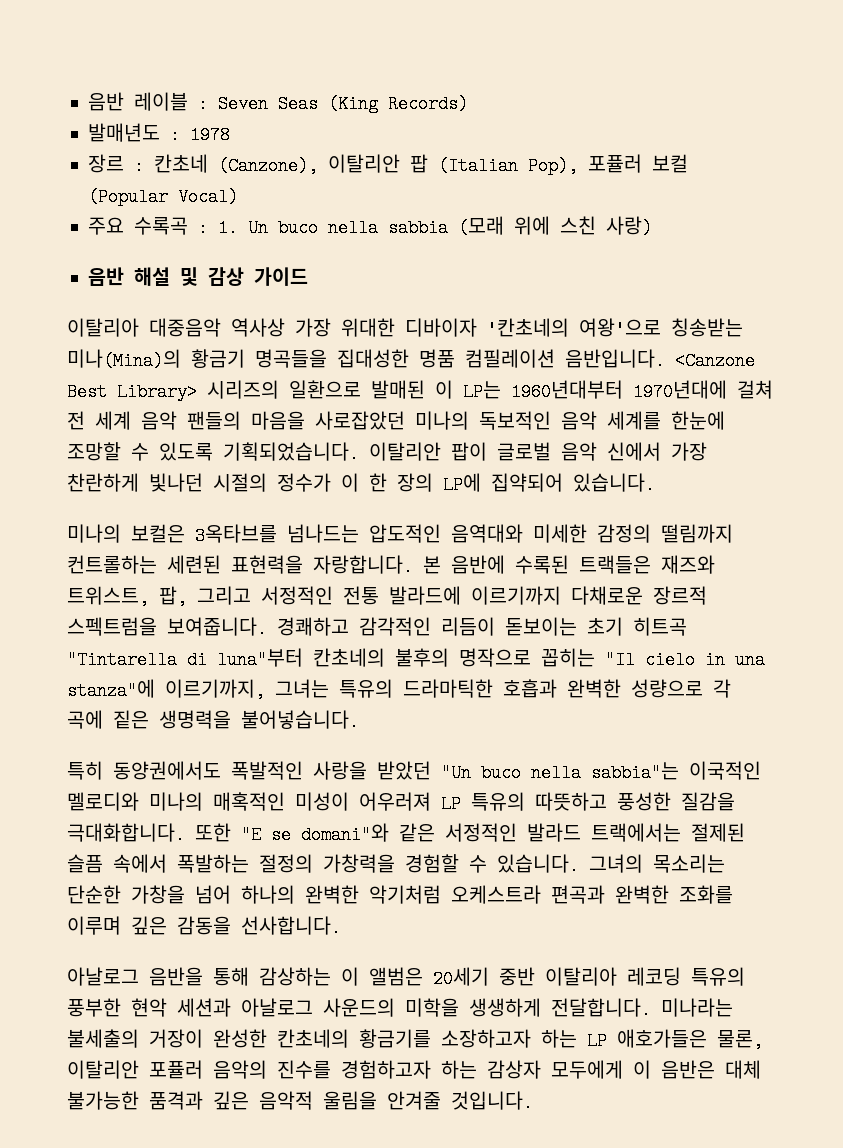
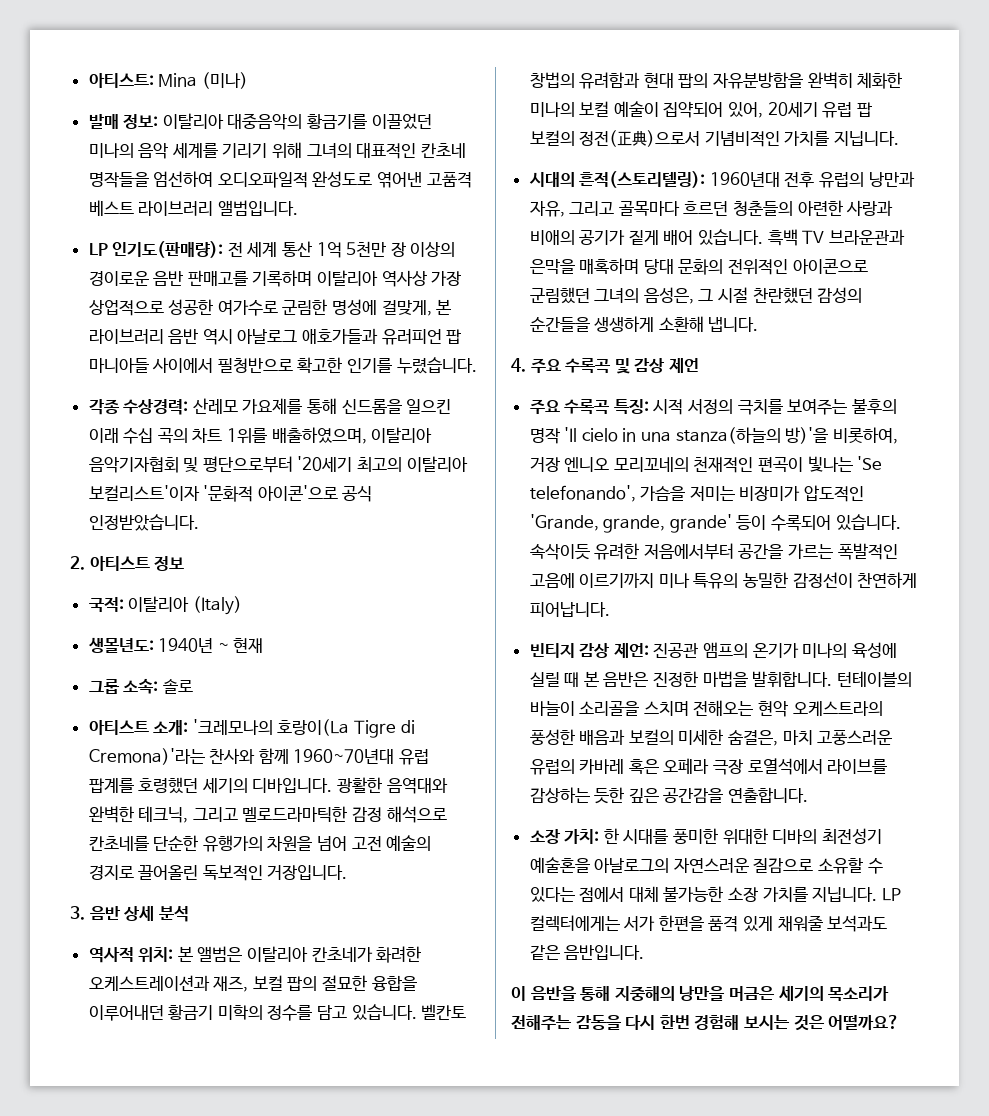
[88,92,469,113] [88,123,231,144] [88,154,689,175] [88,188,239,206] [88,216,653,237] [88,267,309,286] [67,318,743,339] [67,349,755,370] [67,380,773,401] [67,411,725,430] [67,442,707,463] [67,473,655,494] [67,524,733,545] [67,555,715,576] [67,586,707,607] [67,617,687,638] [67,648,765,669] [67,679,731,700] [67,710,359,731] [67,761,761,782] [67,792,735,813] [67,823,745,844] [67,854,725,875] [67,885,733,904] [67,916,341,937] [67,967,745,988] [67,998,733,1019] [67,1029,763,1050] [67,1060,761,1079] [67,1091,533,1112] 음반 레이블 : Seven Seas (King Records) // 발매년도 : 1978 // 장르 : 칸초네 (Canzone), 이탈리안 팝 (Italian Pop), 포퓰러 보컬 (Popular Vocal) // 주요 수록곡 : 1. Un buco nella sabbia (모래 위에 스친 사랑) // 음반 해설 및 감상 가이드 // 이탈리아 대중음악 역사상 가장 위대한 디바이자 '칸초네의 여왕'으로 칭송받는 미나(Mina)의 황금기 명곡들을 집대성한 명품 컴필레이션 음반입니다. <Canzone Best Library> 시리즈의 일환으로 발매된 이 LP는 1960년대부터 1970년대에 걸쳐 전 세계 음악 팬들의 마음을 사로잡았던 미나의 독보적인 음악 세계를 한눈에 조망할 수 있도록 기획되었습니다. 이탈리안 팝이 글로벌 음악 신에서 가장 찬란하게 빛나던 시절의 정수가 이 한 장의 LP에 집약되어 있습니다. // 미나의 보컬은 3옥타브를 넘나드는 압도적인 음역대와 미세한 감정의 떨림까지 컨트롤하는 세련된 표현력을 자랑합니다. 본 음반에 수록된 트랙들은 재즈와 트위스트, 팝, 그리고 서정적인 전통 발라드에 이르기까지 다채로운 장르적 스펙트럼을 보여줍니다. 경쾌하고 감각적인 리듬이 돋보이는 초기 히트곡 "Tintarella di luna"부터 칸초네의 불후의 명작으로 꼽히는 "Il cielo in una stanza"에 이르기까지, 그녀는 특유의 드라마틱한 호흡과 완벽한 성량으로 각 곡에 짙은 생명력을 불어넣습니다. // 특히 동양권에서도 폭발적인 사랑을 받았던 "Un buco nella sabbia"는 이국적인 멜로디와 미나의 매혹적인 미성이 어우러져 LP 특유의 따뜻하고 풍성한 질감을 극대화합니다. 또한 "E se domani"와 같은 서정적인 발라드 트랙에서는 절제된 슬픔 속에서 폭발하는 절정의 가창력을 경험할 수 있습니다. 그녀의 목소리는 단순한 가창을 넘어 하나의 완벽한 악기처럼 오케스트라 편곡과 완벽한 조화를 이루며 깊은 감동을 선사합니다. // 아날로그 음반을 통해 감상하는 이 앨범은 20세기 중반 이탈리아 레코딩 특유의 풍부한 현악 세션과 아날로그 사운드의 미학을 생생하게 전달합니다. 미나라는 불세출의 거장이 완성한 칸초네의 황금기를 소장하고자 하는 LP 애호가들은 물론, 이탈리안 포퓰러 음악의 진수를 경험하고자 하는 감상자 모두에게 이 음반은 대체 불가능한 품격과 깊은 음악적 울림을 안겨줄 것입니다. -> [88,72,248,89] [88,113,432,130] [88,142,466,159] [88,171,472,188] [88,200,298,216] [88,241,456,258] [88,270,462,287] [88,299,452,316] [88,328,462,345] [88,357,477,374] [88,398,452,415] [88,427,433,444] [88,456,468,473] [88,485,373,502] [88,514,199,531] [70,556,185,571] [88,596,242,615] [87,637,264,653] [88,678,193,694] [88,719,415,738] [88,748,430,765] [88,777,448,794] [88,806,447,823] [88,835,432,852] [88,865,348,881] [70,906,189,922] [88,946,422,963] [88,975,417,992] [88,1004,467,1021] [529,72,903,89] [529,101,872,118] [529,130,900,147] [528,171,915,188] [529,200,894,217] [529,229,905,246] [529,258,868,275] [529,287,863,304] [529,316,759,332] [511,358,699,374] [529,399,897,415] [529,427,898,444] [529,456,883,473] [529,485,865,502] [529,514,901,533] [529,543,898,560] [529,572,918,589] [529,602,610,617] [529,642,897,658] [529,671,912,687] [529,700,883,717] [529,729,893,746] [529,758,888,775] [529,787,809,804] [529,828,882,845] [529,857,883,874] [529,886,901,902] [529,915,888,932] [529,945,645,960] [511,986,890,1001] [511,1015,900,1031] 아티스트: Mina (미나) // 발매 정보: 이탈리아 대중음악의 황금기를 이끌었던 미나의 음악 세계를 기리기 위해 그녀의 대표적인 칸초네 명작들을 엄선하여 오디오파일적 완성도로 엮어낸 고품격 베스트 라이브러리 앨범입니다. // LP 인기도(판매량): 전 세계 통산 1억 5천만 장 이상의 경이로운 음반 판매고를 기록하며 이탈리아 역사상 가장 상업적으로 성공한 여가수로 군림한 명성에 걸맞게, 본 라이브러리 음반 역시 아날로그 애호가들과 유러피언 팝 마니아들 사이에서 필청반으로 확고한 인기를 누렸습니다. // 각종 수상경력: 산레모 가요제를 통해 신드롬을 일으킨 이래 수십 곡의 차트 1위를 배출하였으며, 이탈리아 음악기자협회 및 평단으로부터 '20세기 최고의 이탈리아 보컬리스트'이자 '문화적 아이콘'으로 공식 인정받았습니다. // 2. 아티스트 정보 // 국적: 이탈리아 (Italy) // 생몰년도: 1940년 ~ 현재 // 그룹 소속: 솔로 // 아티스트 소개: '크레모나의 호랑이(La Tigre di Cremona)'라는 찬사와 함께 1960~70년대 유럽 팝계를 호령했던 세기의 디바입니다. 광활한 음역대와 완벽한 테크닉, 그리고 멜로드라마틱한 감정 해석으로 칸초네를 단순한 유행가의 차원을 넘어 고전 예술의 경지로 끌어올린 독보적인 거장입니다. // 3. 음반 상세 분석 // 역사적 위치: 본 앨범은 이탈리아 칸초네가 화려한 오케스트레이션과 재즈, 보컬 팝의 절묘한 융합을 이루어내던 황금기 미학의 정수를 담고 있습니다. 벨칸토 창법의 유려함과 현대 팝의 자유분방함을 완벽히 체화한 미나의 보컬 예술이 집약되어 있어, 20세기 유럽 팝 보컬의 정전(正典)으로서 기념비적인 가치를 지닙니다. // 시대의 흔적(스토리텔링): 1960년대 전후 유럽의 낭만과 자유, 그리고 골목마다 흐르던 청춘들의 아련한 사랑과 비애의 공기가 짙게 배어 있습니다. 흑백 TV 브라운관과 은막을 매혹하며 당대 문화의 전위적인 아이콘으로 군림했던 그녀의 음성은, 그 시절 찬란했던 감성의 순간들을 생생하게 소환해 냅니다. // 4. 주요 수록곡 및 감상 제언 // 주요 수록곡 특징: 시적 서정의 극치를 보여주는 불후의 명작 'Il cielo in una stanza(하늘의 방)'을 비롯하여, 거장 엔니오 모리꼬네의 천재적인 편곡이 빛나는 'Se telefonando', 가슴을 저미는 비장미가 압도적인 'Grande, grande, grande' 등이 수록되어 있습니다. 속삭이듯 유려한 저음에서부터 공간을 가르는 폭발적인 고음에 이르기까지 미나 특유의 농밀한 감정선이 찬연하게 피어납니다. // 빈티지 감상 제언: 진공관 앰프의 온기가 미나의 육성에 실릴 때 본 음반은 진정한 마법을 발휘합니다. 턴테이블의 바늘이 소리골을 스치며 전해오는 현악 오케스트라의 풍성한 배음과 보컬의 미세한 숨결은, 마치 고풍스러운 유럽의 카바레 혹은 오페라 극장 로열석에서 라이브를 감상하는 듯한 깊은 공간감을 연출합니다. // 소장 가치: 한 시대를 풍미한 위대한 디바의 최전성기 예술혼을 아날로그의 자연스러운 질감으로 소유할 수 있다는 점에서 대체 불가능한 소장 가치를 지닙니다. LP 컬렉터에게는 서가 한편을 품격 있게 채워줄 보석과도 같은 음반입니다. // 이 음반을 통해 지중해의 낭만을 머금은 세기의 목소리가 전해주는 감동을 다시 한번 경험해 보시는 것은 어떨까요?

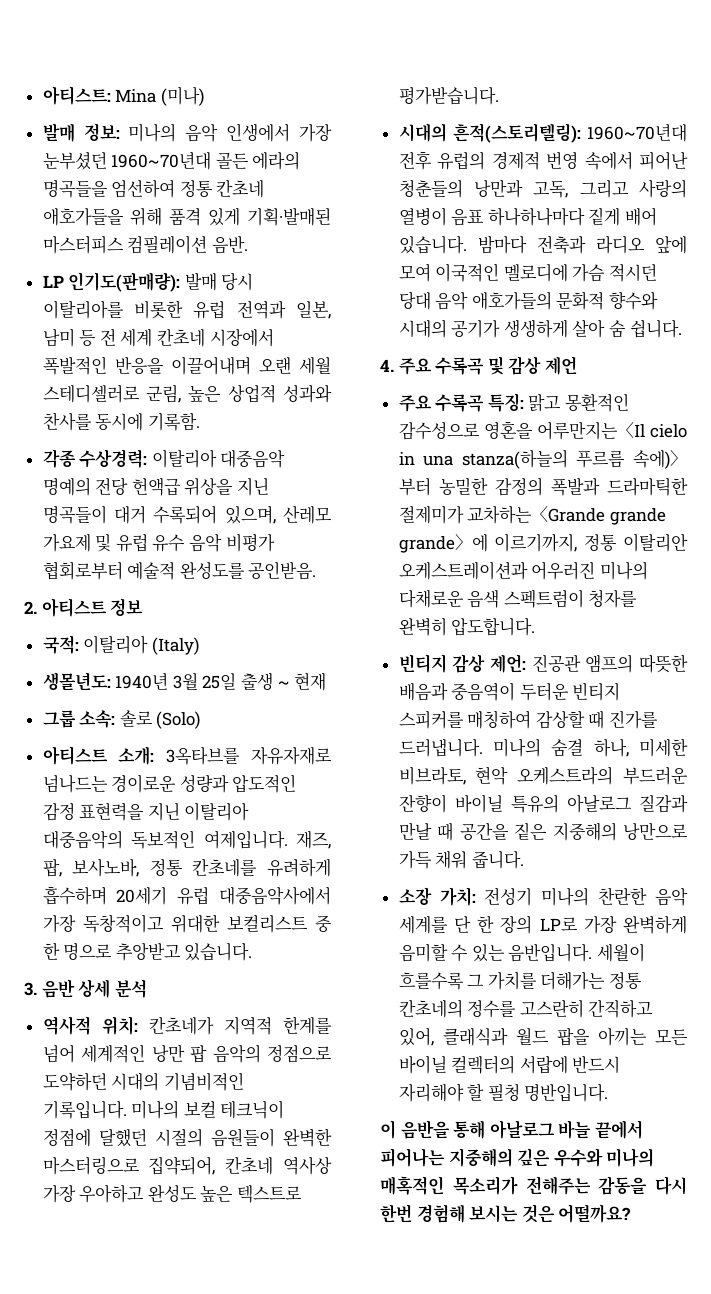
[162,113,432,130] [88,142,466,159] [88,171,472,188] [88,200,298,216] [88,241,456,258] [88,270,462,287] [88,299,452,316] [88,328,462,345] [88,357,477,374] [88,398,452,415] [88,427,433,444] [88,456,468,473] [88,485,373,502] [88,514,199,531] 이탈리아 대중음악의 황금기를 이끌었던 미나의 음악 세계를 기리기 위해 그녀의 대표적인 칸초네 명작들을 엄선하여 오디오파일적 완성도로 엮어낸 고품격 베스트 라이브러리 앨범입니다. // LP 인기도(판매량): 전 세계 통산 1억 5천만 장 이상의 경이로운 음반 판매고를 기록하며 이탈리아 역사상 가장 상업적으로 성공한 여가수로 군림한 명성에 걸맞게, 본 라이브러리 음반 역시 아날로그 애호가들과 유러피언 팝 마니아들 사이에서 필청반으로 확고한 인기를 누렸습니다. // 각종 수상경력: 산레모 가요제를 통해 신드롬을 일으킨 이래 수십 곡의 차트 1위를 배출하였으며, 이탈리아 음악기자협회 및 평단으로부터 '20세기 최고의 이탈리아 보컬리스트'이자 '문화적 아이콘'으로 공식 인정받았습니다. -> [128,123,332,142] [42,151,301,170] [42,179,265,198] [42,207,331,226] [42,235,248,254] [42,272,254,292] [42,300,331,319] [42,328,274,347] [42,356,331,375] [42,384,332,403] [42,412,200,431] [42,449,286,468] [42,477,270,496] [42,505,332,524] [42,533,275,552] [42,561,317,580] 미나의 음악 인생에서 가장 눈부셨던 1960~70년대 골든 에라의 명곡들을 엄선하여 정통 칸초네 애호가들을 위해 품격 있게 기획·발매된 마스터피스 컴필레이션 음반. // LP 인기도(판매량): 발매 당시 이탈리아를 비롯한 유럽 전역과 일본, 남미 등 전 세계 칸초네 시장에서 폭발적인 반응을 이끌어내며 오랜 세월 스테디셀러로 군림, 높은 상업적 성과와 찬사를 동시에 기록함. // 각종 수상경력: 이탈리아 대중음악 명예의 전당 헌액급 위상을 지닌 명곡들이 대거 수록되어 있으며, 산레모 가요제 및 유럽 유수 음악 비평가 협회로부터 예술적 완성도를 공인받음.
(214, 645) none -> [172,672,274,691] 3월 25일 출생
(193, 686) none -> [156,711,201,729] (Solo)
[192,719,415,738] [88,748,430,765] [88,777,448,794] [88,806,447,823] [88,835,432,852] [88,865,348,881] '크레모나의 호랑이(La Tigre di Cremona)'라는 찬사와 함께 1960~70년대 유럽 팝계를 호령했던 세기의 디바입니다. 광활한 음역대와 완벽한 테크닉, 그리고 멜로드라마틱한 감정 해석으로 칸초네를 단순한 유행가의 차원을 넘어 고전 예술의 경지로 끌어올린 독보적인 거장입니다. -> [166,746,333,765] [42,774,297,793] [42,802,250,821] [42,830,331,849] [42,858,331,877] [42,886,332,905] [42,914,332,933] [42,942,253,961] 3옥타브를 자유자재로 넘나드는 경이로운 성량과 압도적인 감정 표현력을 지닌 이탈리아 대중음악의 독보적인 여제입니다. 재즈, 팝, 보사노바, 정통 칸초네를 유려하게 흡수하며 20세기 유럽 대중음악사에서 가장 독창적이고 위대한 보컬리스트 중 한 명으로 추앙받고 있습니다.
[177,946,422,963] [88,975,417,992] [88,1004,467,1021] [529,72,903,89] [529,101,872,118] [529,130,900,147] 본 앨범은 이탈리아 칸초네가 화려한 오케스트레이션과 재즈, 보컬 팝의 절묘한 융합을 이루어내던 황금기 미학의 정수를 담고 있습니다. 벨칸토 창법의 유려함과 현대 팝의 자유분방함을 완벽히 체화한 미나의 보컬 예술이 집약되어 있어, 20세기 유럽 팝 보컬의 정전(正典)으로서 기념비적인 가치를 지닙니다. -> [148,1016,332,1035] [42,1044,332,1063] [42,1072,244,1091] [42,1100,285,1119] [42,1128,332,1147] [42,1156,333,1175] [42,1184,303,1203] [398,86,499,105] 칸초네가 지역적 한계를 넘어 세계적인 낭만 팝 음악의 정점으로 도약하던 시대의 기념비적인 기록입니다. 미나의 보컬 테크닉이 정점에 달했던 시절의 음원들이 완벽한 마스터링으로 집약되어, 칸초네 역사상 가장 우아하고 완성도 높은 텍스트로 평가받습니다.
[709,172,780,187] 1960년대 -> [587,124,687,142] 1960~70년대
[868,171,915,187] [529,200,894,217] [529,229,905,246] [529,258,868,275] [529,287,863,304] [529,316,759,332] 낭만과 자유, 그리고 골목마다 흐르던 청춘들의 아련한 사랑과 비애의 공기가 짙게 배어 있습니다. 흑백 TV 브라운관과 은막을 매혹하며 당대 문화의 전위적인 아이콘으로 군림했던 그녀의 음성은, 그 시절 찬란했던 감성의 순간들을 생생하게 소환해 냅니다. -> [491,151,688,170] [398,179,687,198] [398,207,658,226] [398,235,687,254] [398,263,658,282] [398,291,659,310] [398,319,682,338] 경제적 번영 속에서 피어난 청춘들의 낭만과 고독, 그리고 사랑의 열병이 음표 하나하나마다 짙게 배어 있습니다. 밤마다 전축과 라디오 앞에 모여 이국적인 멜로디에 가슴 적시던 당대 음악 애호가들의 문화적 향수와 시대의 공기가 생생하게 살아 숨 쉽니다.
[653,399,897,415] [529,427,898,444] [529,456,883,473] [529,485,865,502] [529,514,901,533] [529,543,898,560] [529,572,918,589] [529,602,610,617] 시적 서정의 극치를 보여주는 불후의 명작 'Il cielo in una stanza(하늘의 방)'을 비롯하여, 거장 엔니오 모리꼬네의 천재적인 편곡이 빛나는 'Se telefonando', 가슴을 저미는 비장미가 압도적인 'Grande, grande, grande' 등이 수록되어 있습니다. 속삭이듯 유려한 저음에서부터 공간을 가르는 폭발적인 고음에 이르기까지 미나 특유의 농밀한 감정선이 찬연하게 피어납니다. -> [528,393,630,412] [398,421,687,440] [398,449,687,469] [398,477,688,496] [398,505,666,525] [398,533,688,553] [398,561,648,580] [398,589,638,608] [398,617,536,636] 맑고 몽환적인 감수성으로 영혼을 어루만지는〈Il cielo in una stanza(하늘의 푸르름 속에)〉부터 농밀한 감정의 폭발과 드라마틱한 절제미가 교차하는〈Grande grande grande〉에 이르기까지, 정통 이탈리안 오케스트레이션과 어우러진 미나의 다채로운 음색 스펙트럼이 청자를 완벽히 압도합니다.
[752,642,897,658] [529,671,912,687] [529,700,883,717] [529,729,893,746] [529,758,888,775] [529,787,809,804] [529,828,882,845] [529,857,883,874] [529,886,901,902] [529,915,888,932] [529,945,645,960] [511,986,824,1001] 온기가 미나의 육성에 실릴 때 본 음반은 진정한 마법을 발휘합니다. 턴테이블의 바늘이 소리골을 스치며 전해오는 현악 오케스트라의 풍성한 배음과 보컬의 미세한 숨결은, 마치 고풍스러운 유럽의 카바레 혹은 오페라 극장 로열석에서 라이브를 감상하는 듯한 깊은 공간감을 연출합니다. // 소장 가치: 한 시대를 풍미한 위대한 디바의 최전성기 예술혼을 아날로그의 자연스러운 질감으로 소유할 수 있다는 점에서 대체 불가능한 소장 가치를 지닙니다. LP 컬렉터에게는 서가 한편을 품격 있게 채워줄 보석과도 같은 음반입니다. // 이 음반을 통해 지중해의 낭만을 머금은 세기의 -> [639,654,688,673] [398,682,621,701] [398,710,659,729] [398,738,688,757] [398,766,688,785] [398,794,688,813] [398,822,688,841] [398,850,524,869] [398,887,688,906] [398,915,687,934] [398,943,646,962] [398,971,643,990] [398,999,654,1018] [398,1027,688,1046] [398,1055,621,1074] [398,1083,609,1102] [380,1120,643,1139] [380,1148,655,1167] [380,1176,444,1195] 따뜻한 배음과 중음역이 두터운 빈티지 스피커를 매칭하여 감상할 때 진가를 드러냅니다. 미나의 숨결 하나, 미세한 비브라토, 현악 오케스트라의 부드러운 잔향이 바이닐 특유의 아날로그 질감과 만날 때 공간을 짙은 지중해의 낭만으로 가득 채워 줍니다. // 소장 가치: 전성기 미나의 찬란한 음악 세계를 단 한 장의 LP로 가장 완벽하게 음미할 수 있는 음반입니다. 세월이 흐를수록 그 가치를 더해가는 정통 칸초네의 정수를 고스란히 간직하고 있어, 클래식과 월드 팝을 아끼는 모든 바이닐 컬렉터의 서랍에 반드시 자리해야 할 필청 명반입니다. // 이 음반을 통해 아날로그 바늘 끝에서 피어나는 지중해의 깊은 우수와 미나의 매혹적인

